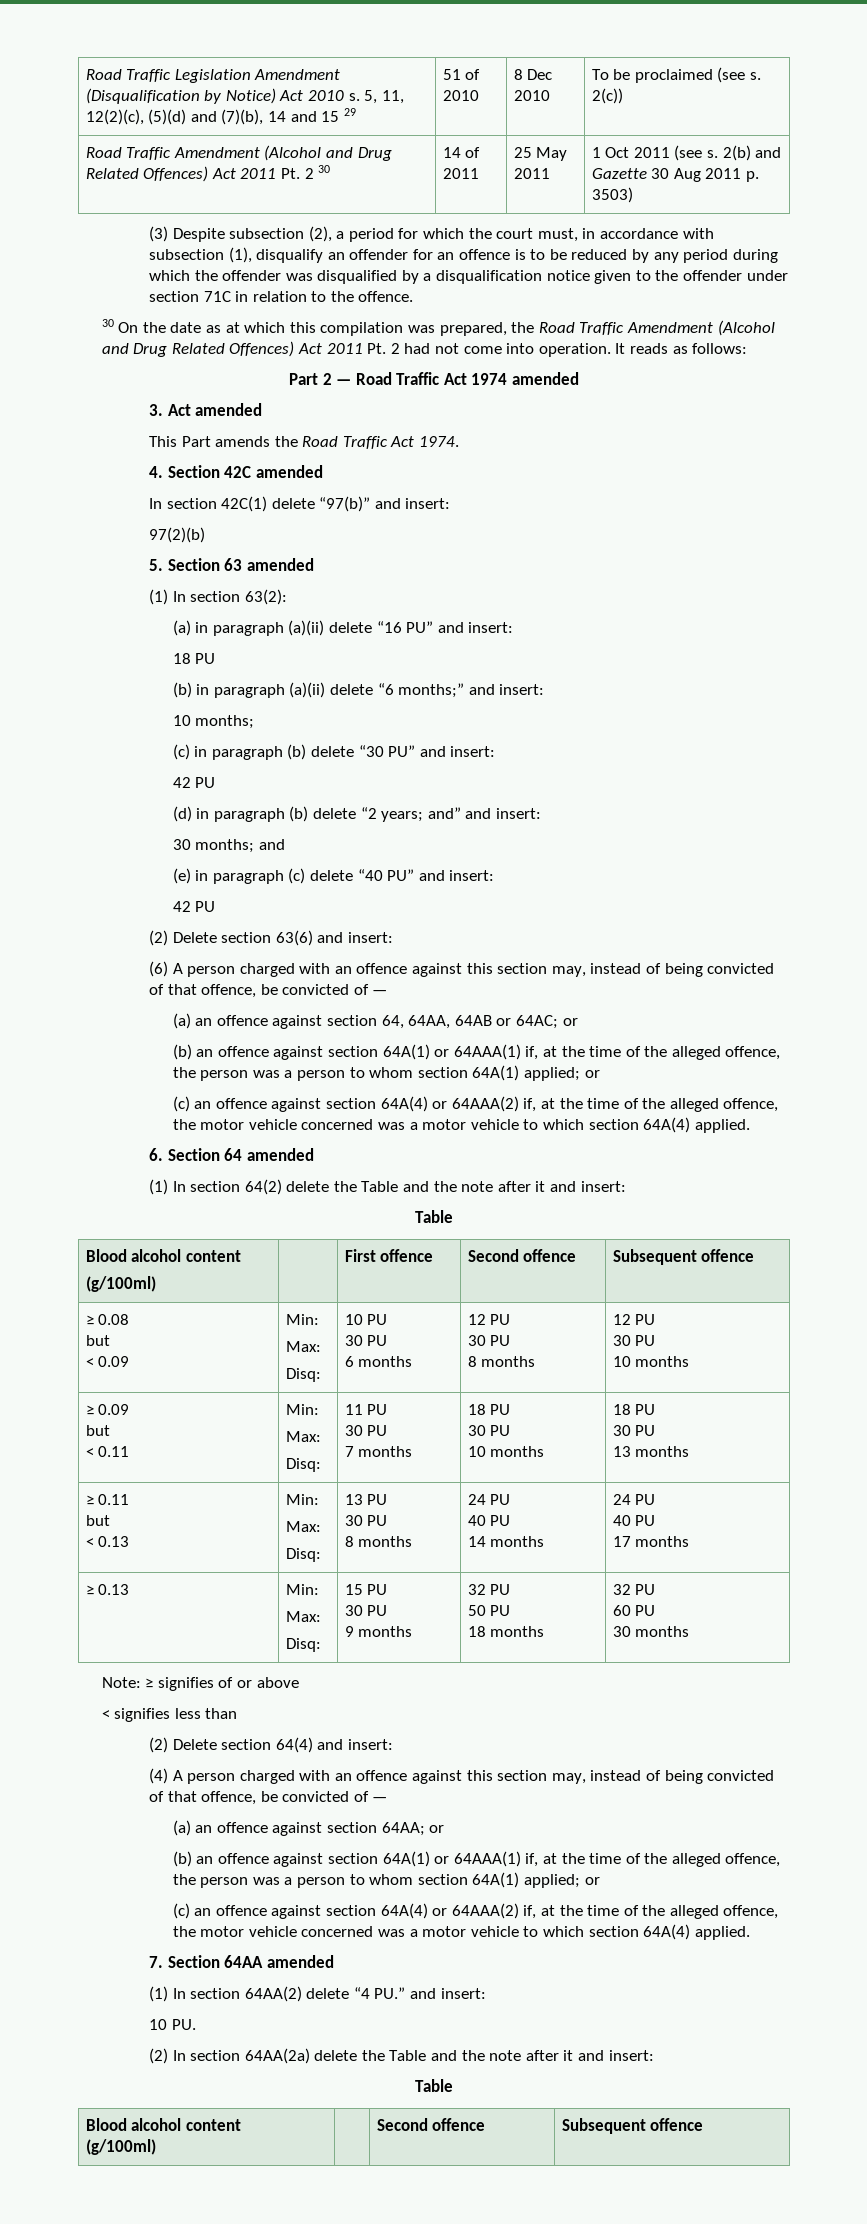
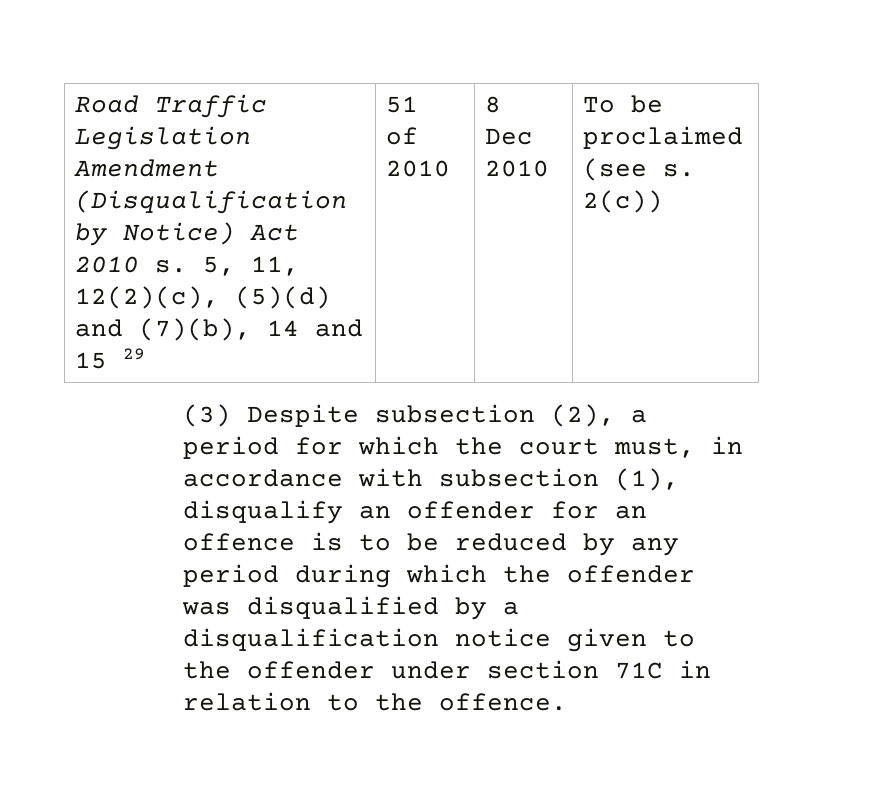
[85,145,392,161] [85,165,331,182] [442,147,481,158] [442,168,479,179] [513,147,568,161] [513,168,550,179] [591,145,782,161] [591,168,760,182] [591,187,633,203] // Road Traffic Amendment (Alcohol and Drug Related Offences) Act 2011 Pt. 2 30 | 14 of 2011 | 25 May 2011 | 1 Oct 2011 (see s. 2(b) and Gazette 30 Aug 2011 p. 3503) -> (663, 201) none
[101,319,775,336] [101,341,748,357] [288,372,580,385] [148,403,263,416] [148,436,460,449] [148,465,323,478] [148,496,451,512] [148,527,205,543] [148,558,314,571] [148,589,287,605] [172,620,514,636] [172,653,216,664] [172,682,545,698] [172,715,255,729] [172,744,496,760] [172,777,216,788] [172,806,541,822] [172,839,285,853] [172,868,495,884] [172,901,216,912] [148,930,393,946] [148,961,775,977] [148,984,388,998] [172,1013,578,1029] [172,1044,781,1060] [172,1065,600,1081] [172,1096,779,1112] [172,1117,750,1133] [148,1148,314,1161] [148,1179,626,1195] [415,1210,453,1223] [85,1249,241,1262] [85,1276,156,1292] [344,1249,434,1262] [467,1249,577,1262] [612,1249,755,1265] [85,1314,130,1325] [85,1335,110,1346] [85,1356,130,1367] [285,1314,319,1325] [285,1341,321,1352] [285,1368,321,1382] [344,1314,388,1325] [344,1335,388,1346] [344,1356,413,1367] [467,1314,511,1325] [467,1335,511,1346] [467,1356,536,1367] [612,1314,656,1325] [612,1335,656,1346] [612,1356,690,1367] [85,1404,130,1415] [85,1425,110,1436] [85,1446,130,1457] [285,1404,319,1415] [285,1431,321,1442] [285,1458,321,1472] [344,1404,388,1415] [344,1425,388,1436] [344,1446,413,1457] [467,1404,511,1415] [467,1425,511,1436] [467,1446,545,1457] [612,1404,656,1415] [612,1425,656,1436] [612,1446,690,1457] [85,1494,130,1505] [85,1515,110,1526] [85,1536,130,1547] [285,1494,319,1505] [285,1521,321,1532] [285,1548,321,1562] [344,1494,388,1505] [344,1515,388,1526] [344,1536,413,1547] [467,1494,511,1505] [467,1515,511,1526] [467,1536,545,1547] [612,1494,656,1505] [612,1515,656,1526] [612,1536,690,1547] [85,1584,130,1595] [285,1584,319,1595] [285,1611,321,1622] [285,1638,321,1652] [344,1584,388,1595] [344,1605,388,1616] [344,1626,413,1637] [467,1584,511,1595] [467,1605,511,1616] [467,1626,545,1637] [612,1584,656,1595] [612,1605,656,1616] [612,1626,690,1637] [101,1677,299,1691] [101,1708,238,1722] [148,1737,393,1753] [148,1768,775,1784] [148,1791,388,1805] [172,1820,445,1836] [172,1851,781,1867] [172,1872,600,1888] [172,1903,779,1919] [172,1924,750,1940] [148,1955,334,1968] [148,1986,486,2002] [148,2019,196,2030] [148,2048,654,2064] [415,2079,453,2092] [85,2118,241,2131] [85,2139,156,2155] [376,2118,486,2131] [561,2118,704,2134] // 30 On the date as at which this compilation was prepared, the Road Traffic Amendment (Alcohol and Drug Related Offences) Act 2011 Pt. 2 had not come into operation. It reads as follows: // Part 2 — Road Traffic Act 1974 amended // 3. Act amended // This Part amends the Road Traffic Act 1974. // 4. Section 42C amended // In section 42C(1) delete “97(b)” and insert: // 97(2)(b) // 5. Section 63 amended // (1) In section 63(2): // (a) in paragraph (a)(ii) delete “16 PU” and insert: // 18 PU // (b) in paragraph (a)(ii) delete “6 months;” and insert: // 10 months; // (c) in paragraph (b) delete “30 PU” and insert: // 42 PU // (d) in paragraph (b) delete “2 years; and” and insert: // 30 months; and // (e) in paragraph (c) delete “40 PU” and insert: // 42 PU // (2) Delete section 63(6) and insert: // (6) A person charged with an offence against this section may, instead of being convicted of that offence, be convicted of — // (a) an offence against section 64, 64AA, 64AB or 64AC; or // (b) an offence against section 64A(1) or 64AAA(1) if, at the time of the alleged offence, the person was a person to whom section 64A(1) applied; or // (c) an offence against section 64A(4) or 64AAA(2) if, at the time of the alleged offence, the motor vehicle concerned was a motor vehicle to which section 64A(4) applied. // 6. Section 64 amended // (1) In section 64(2) delete the Table and the note after it and insert: // Table // Blood alcohol content // (g/100ml) | | First offence | Second offence | Subsequent offence // ≥ 0.08 // but // < 0.09 | Min: // Max: // Disq: | 10 PU // 30 PU // 6 months | 12 PU // 30 PU // 8 months | 12 PU // 30 PU // 10 months // ≥ 0.09 // but // < 0.11 | Min: // Max: // Disq: | 11 PU // 30 PU // 7 months | 18 PU // 30 PU // 10 months | 18 PU // 30 PU // 13 months // ≥ 0.11 // but // < 0.13 | Min: // Max: // Disq: | 13 PU // 30 PU // 8 months | 24 PU // 40 PU // 14 months | 24 PU // 40 PU // 17 months // ≥ 0.13 | Min: // Max: // Disq: | 15 PU // 30 PU // 9 months | 32 PU // 50 PU // 18 months | 32 PU // 60 PU // 30 months // Note: ≥ signifies of or above // < signifies less than // (2) Delete section 64(4) and insert: // (4) A person charged with an offence against this section may, instead of being convicted of that offence, be convicted of — // (a) an offence against section 64AA; or // (b) an offence against section 64A(1) or 64AAA(1) if, at the time of the alleged offence, the person was a person to whom section 64A(1) applied; or // (c) an offence against section 64A(4) or 64AAA(2) if, at the time of the alleged offence, the motor vehicle concerned was a motor vehicle to which section 64A(4) applied. // 7. Section 64AA amended // (1) In section 64AA(2) delete “4 PU.” and insert: // 10 PU. // (2) In section 64AA(2a) delete the Table and the note after it and insert: // Table // Blood alcohol content // (g/100ml) | | Second offence | Subsequent offence -> (568, 702) none

